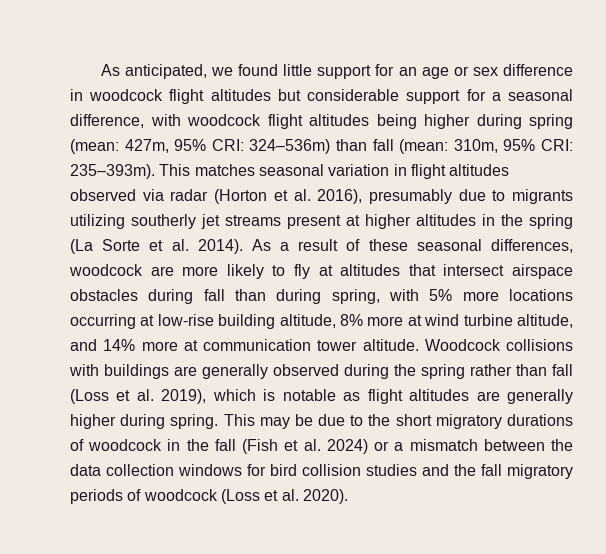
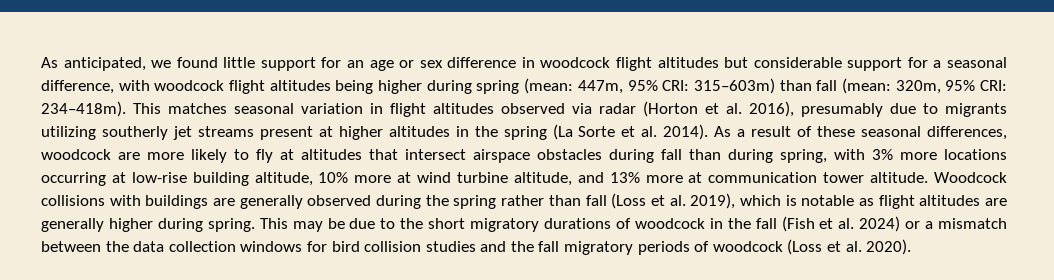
[124,139,331,154] 427m, 95% CRI: 324–536m) -> [577,78,775,94] 447m, 95% CRI: 315–603m)
[453,139,574,153] [70,164,155,179] 310m, 95% CRI: 235–393m). -> [895,80,1008,94] [41,101,126,117] 320m, 95% CRI: 234–418m).
[429,289,453,301] 5% -> [872,149,893,160] 3%
[340,314,363,326] 8% -> [318,172,349,183] 10%
[103,339,136,351] 14% -> [609,172,640,183] 13%

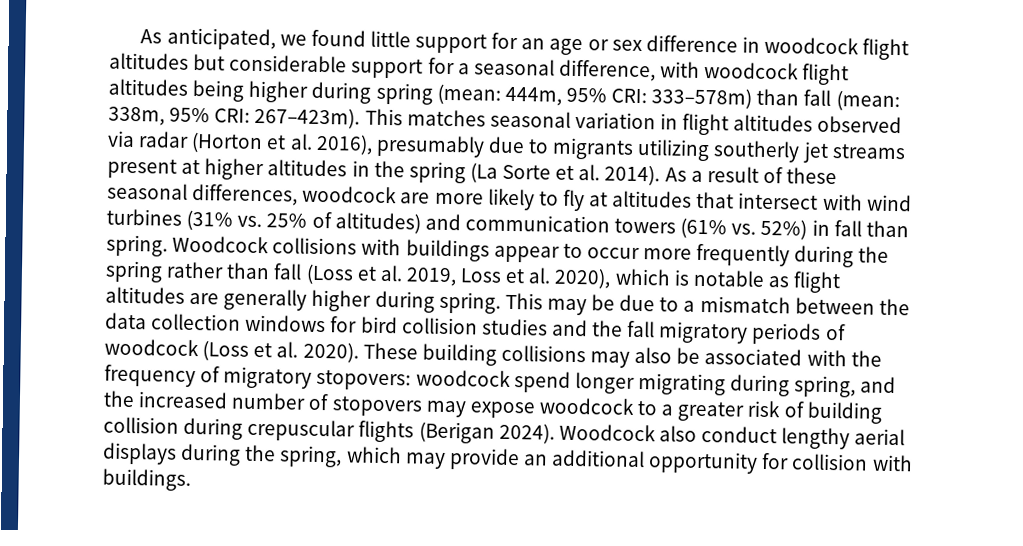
[577,78,775,94] 447m, 95% CRI: 315–603m) -> [504,86,753,109] 444m, 95% CRI: 333–578m)
[895,80,1008,94] [41,101,126,117] 320m, 95% CRI: 234–418m). -> [108,106,361,129] 338m, 95% CRI: 267–423m).
[473,149,1007,163] [41,172,1008,186] [41,195,372,209] airspace obstacles during fall than during spring, with 3% more locations occurring at low-rise building altitude, 10% more at wind turbine altitude, and 13% more at communication tower altitude. Woodcock collisions with buildings are generally observed -> [822,193,912,212] [106,208,909,240] [106,234,791,267] with wind turbines (31% vs. 25% of altitudes) and communication towers (61% vs. 52%) in fall than spring. Woodcock collisions with buildings appear to occur more frequently
[690,193,736,209] 2019), -> [405,267,612,289] 2019, Loss et al. 2020),
[400,216,921,232] the short migratory durations of woodcock in the fall (Fish et al. 2024) or -> (680, 304) none
(912, 247) none -> [362,342,882,368] [104,364,897,398] [103,390,883,424] [103,416,906,450] [102,442,913,474] [102,468,191,491] These building collisions may also be associated with the frequency of migratory stopovers: woodcock spend longer migrating during spring, and the increased number of stopovers may expose woodcock to a greater risk of building collision during crepuscular flights (Berigan 2024). Woodcock also conduct lengthy aerial displays during the spring, which may provide an additional opportunity for collision with buildings.

